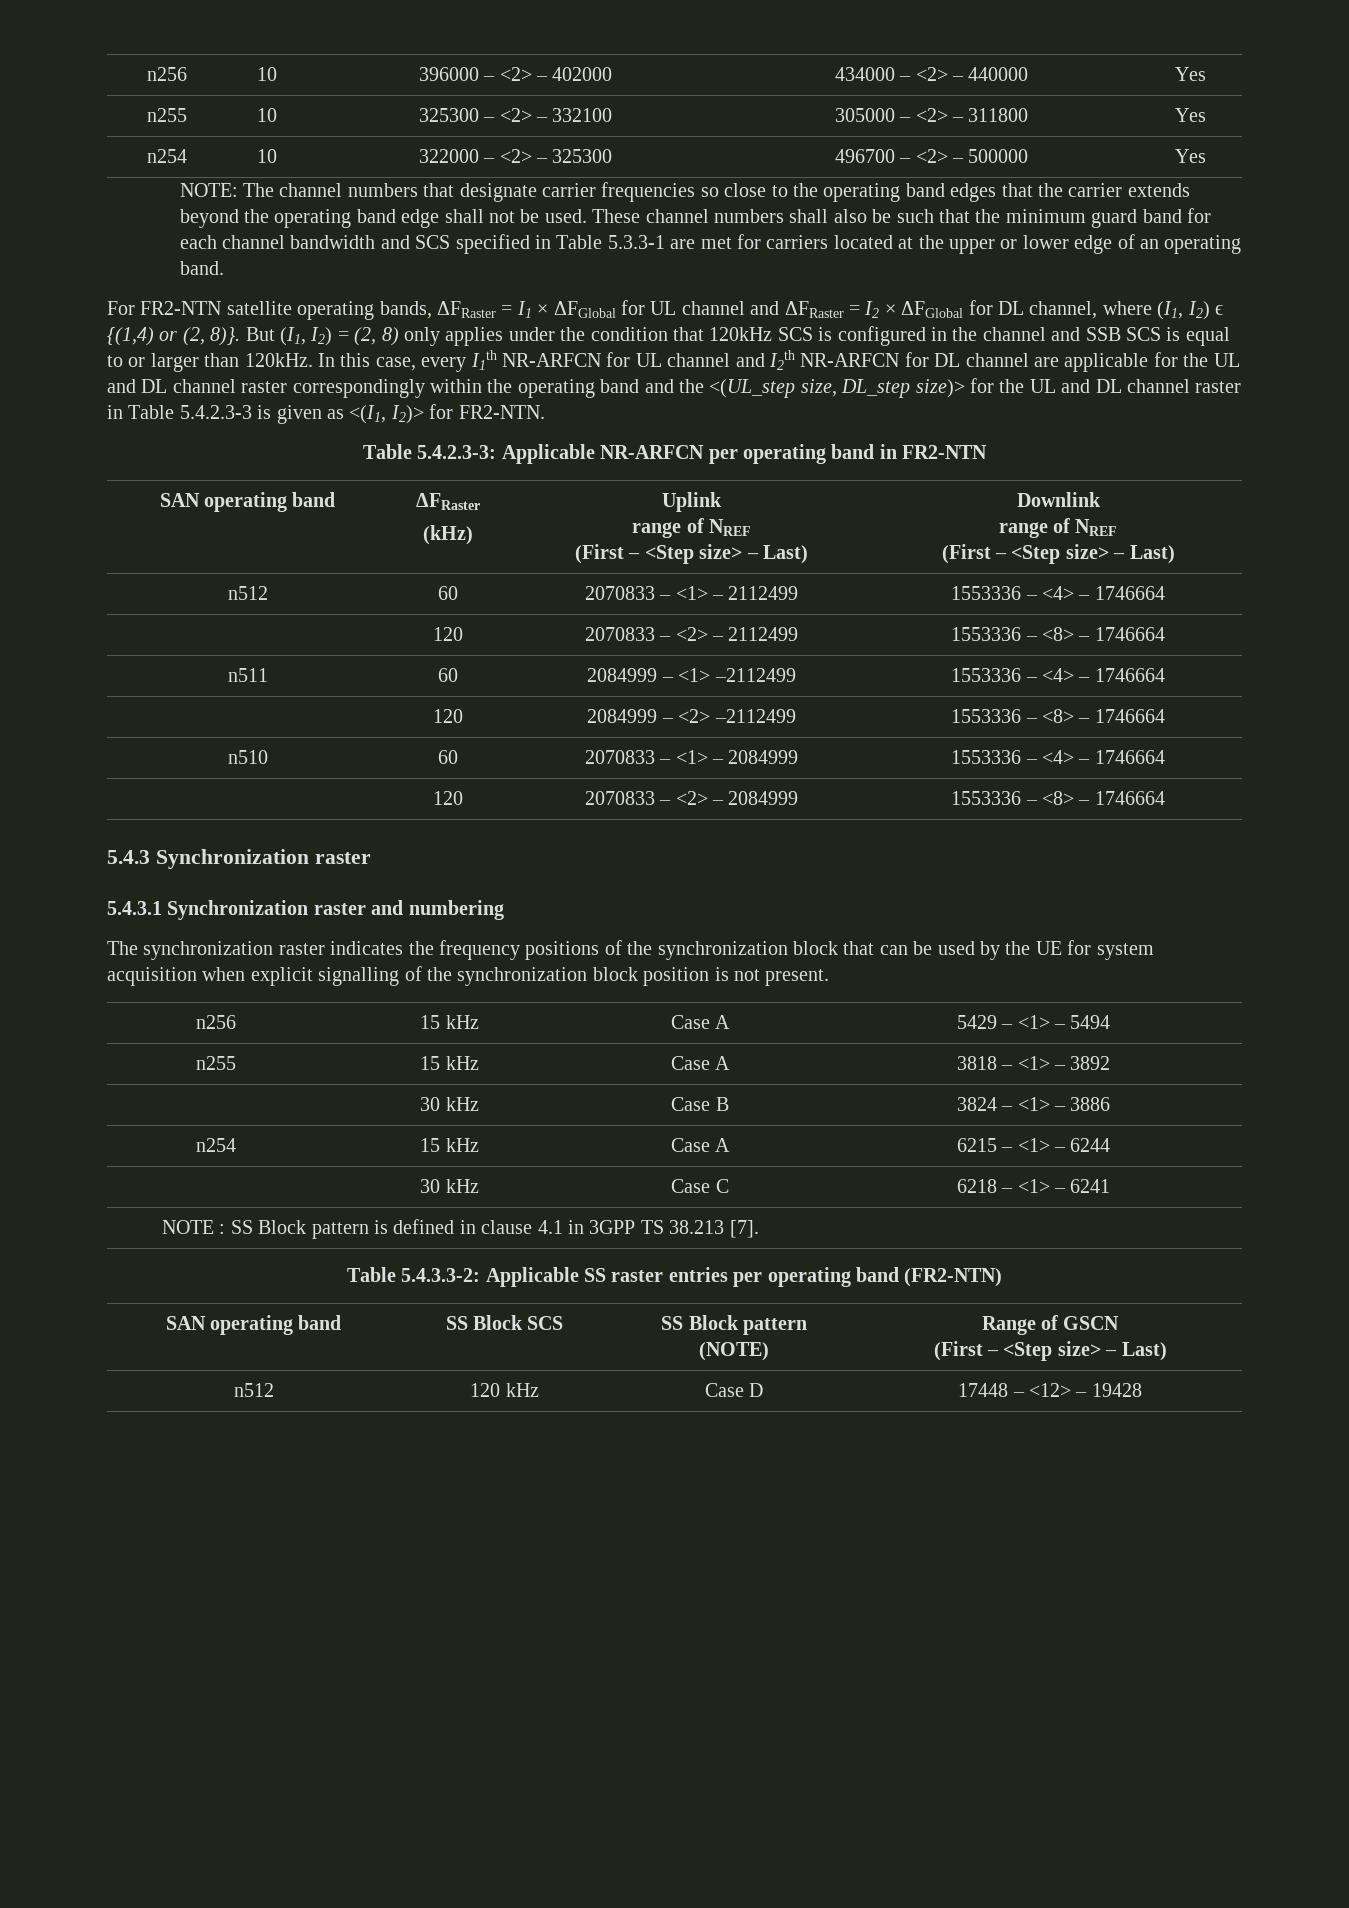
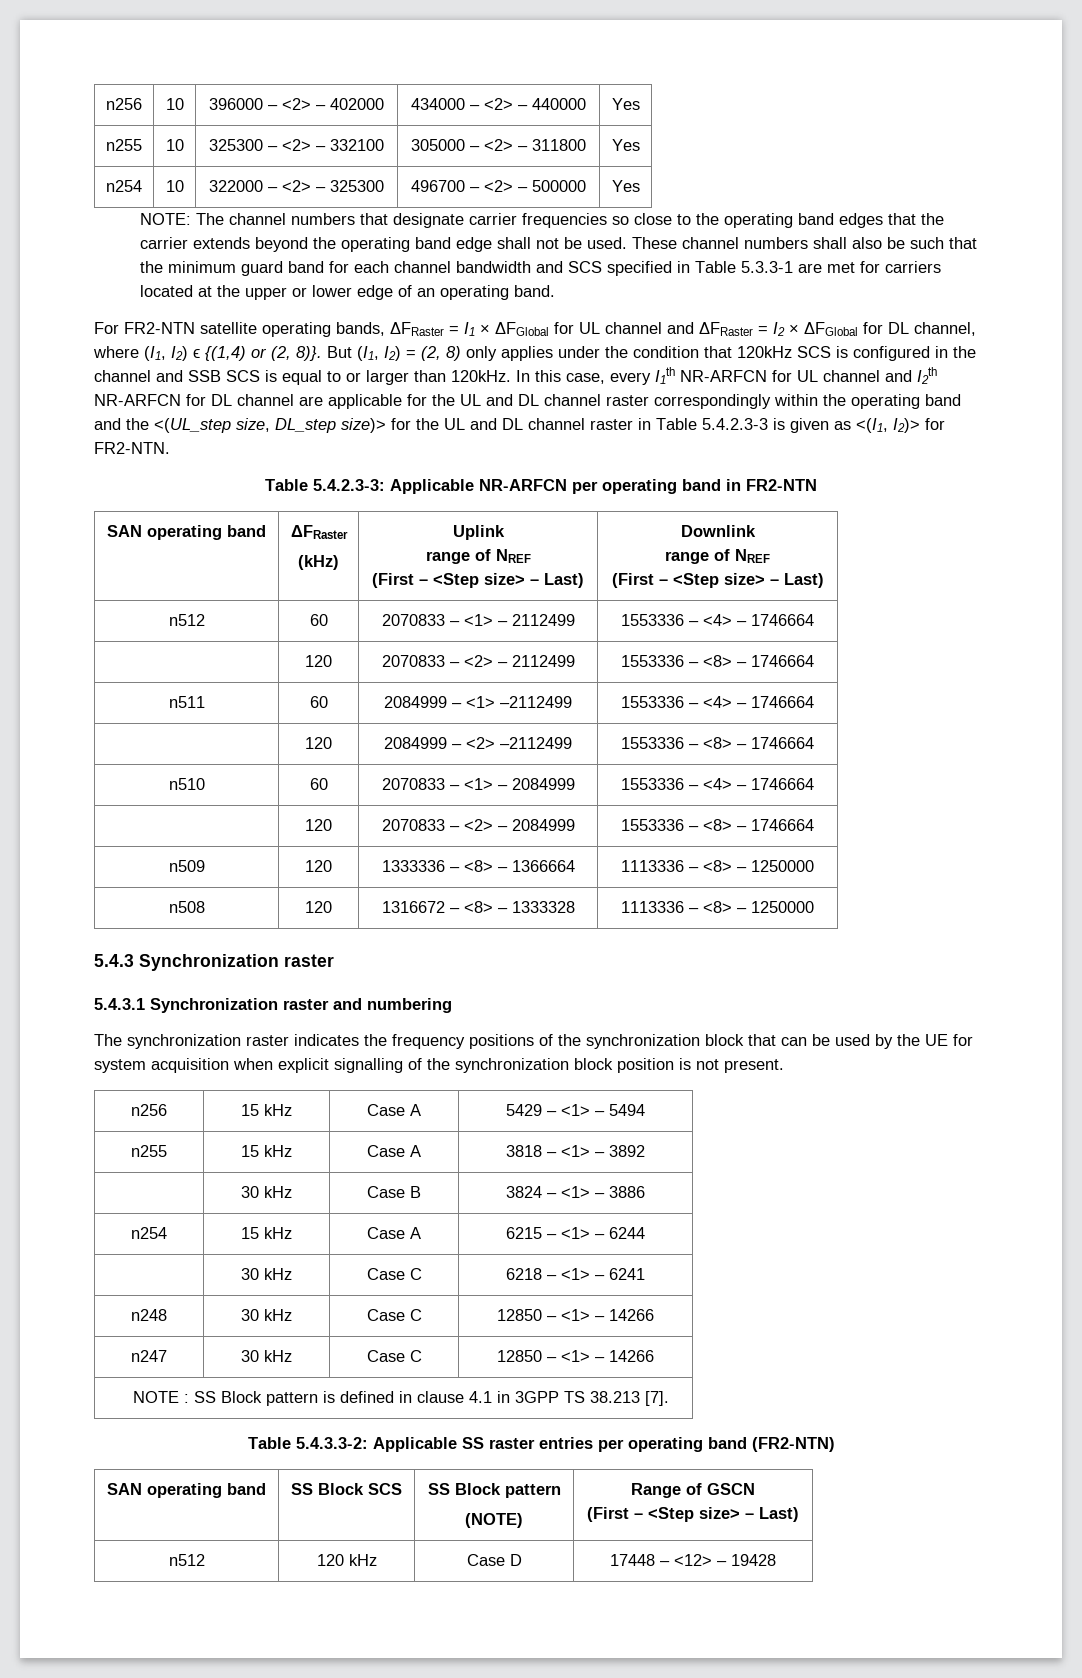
(1165, 798) none -> [168,860,205,872] [305,860,332,872] [381,860,575,872] [621,860,814,872] [168,901,205,913] [305,901,332,913] [381,901,575,913] [621,901,814,913] // n509 | 120 | 1333336 – <8> – 1366664 | 1113336 – <8> – 1250000 // n508 | 120 | 1316672 – <8> – 1333328 | 1113336 – <8> – 1250000
(1111, 1186) none -> [131,1309,167,1321] [241,1309,292,1321] [366,1309,422,1321] [497,1309,654,1321] [131,1350,167,1362] [241,1350,292,1362] [366,1350,422,1362] [497,1350,654,1362] // n248 | 30 kHz | Case C | 12850 – <1> – 14266 // n247 | 30 kHz | Case C | 12850 – <1> – 14266

